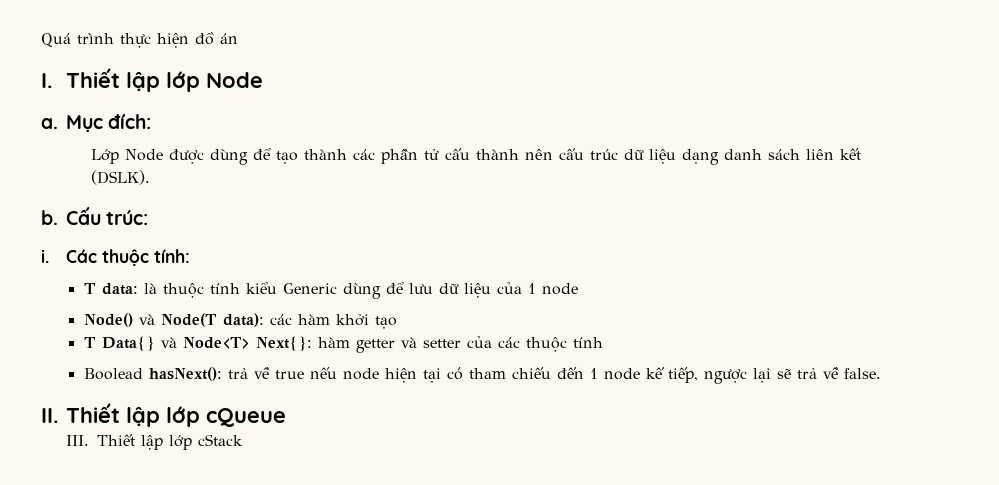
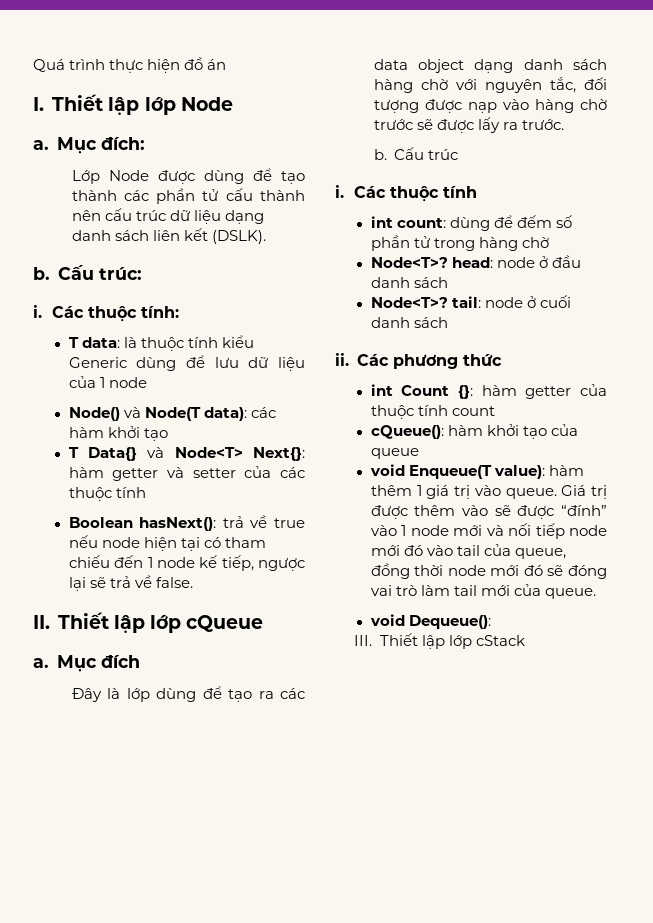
[83,368,143,380] Boolead -> [68,517,133,528] Boolean
(286, 417) none -> [33,655,140,672] [71,686,305,702] [373,59,607,73] [373,77,607,93] [373,99,607,113] [373,117,564,133] [373,147,459,160] [335,185,478,202] [370,215,574,231] [370,235,549,251] [370,255,581,268] [370,277,448,288] [370,295,571,308] [370,317,448,328] [335,353,502,369] [370,384,607,399] [370,405,495,419] [370,424,578,439] [370,448,419,459] [369,464,584,479] [370,485,607,499] [370,505,607,519] [370,523,607,539] [370,544,567,559] [370,563,607,579] [370,584,597,599] [369,614,491,629] // a. Mục đích // Đây là lớp dùng để tạo ra các data object dạng danh sách hàng chờ với nguyên tắc, đối tượng được nạp vào hàng chờ trước sẽ được lấy ra trước. // b. Cấu trúc // i. Các thuộc tính // int count: dùng để đếm số phần tử trong hàng chờ // Node<T>? head: node ở đầu danh sách // Node<T>? tail: node ở cuối danh sách // ii. Các phương thức // int Count {}: hàm getter của thuộc tính count // cQueue(): hàm khởi tạo của queue // void Enqueue(T value): hàm thêm 1 giá trị vào queue. Giá trị được thêm vào sẽ được “đính” vào 1 node mới và nối tiếp node mới đó vào tail của queue, đồng thời node mới đó sẽ đóng vai trò làm tail mới của queue. // void Dequeue():

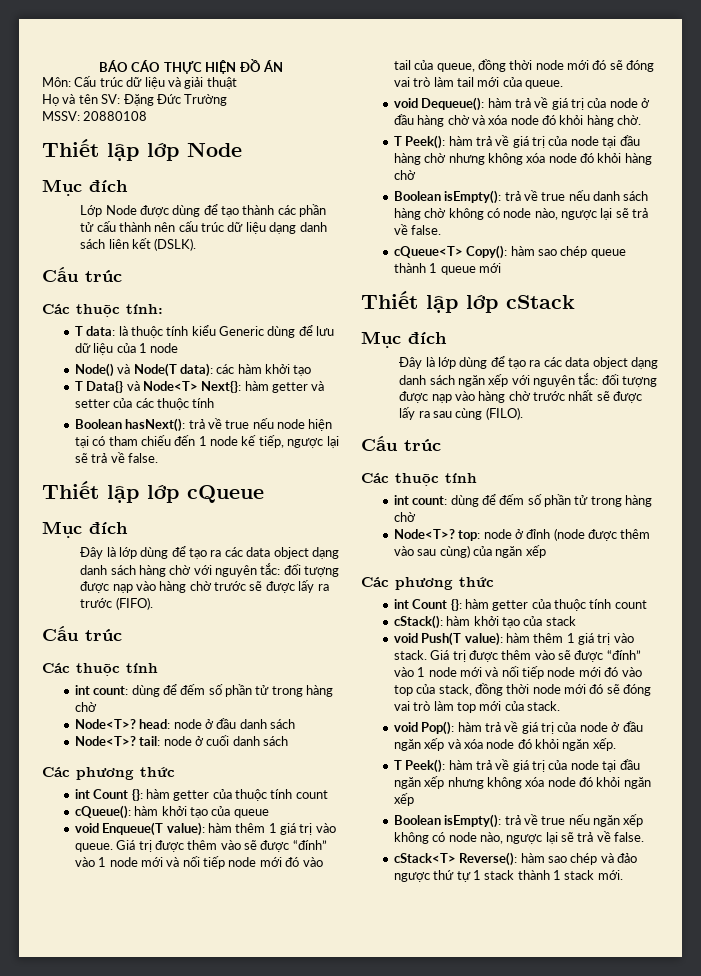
[33,57,227,73] [33,97,44,111] Quá trình thực hiện đồ án // I. -> [99,59,283,74] [42,76,237,89] [42,94,228,106] [42,111,148,121] BÁO CÁO THỰC HIỆN ĐỒ ÁN // Môn: Cấu trúc dữ liệu và giải thuật // Họ và tên SV: Đặng Đức Trường // MSSV: 20880108 //
[33,137,145,154] a. Mục đích: -> [42,179,128,196] Mục đích
[33,265,142,280] [33,305,42,318] b. Cấu trúc: // i. -> [42,267,122,282] Cấu trúc //
[33,615,50,629] II. -> (158, 458) none
[33,658,49,668] a. -> (264, 494) none
[549,77,576,93] tắc, -> [260,563,281,575] tắc:
[521,119,564,130] [373,147,459,160] [335,185,344,198] trước. // b. Cấu trúc // i. -> [80,597,153,610] [42,626,122,641] trước (FIFO). // Cấu trúc //
[335,353,349,366] ii. -> (289, 741) none
[354,633,525,649] // III. Thiết lập lớp cStack -> [487,97,651,110] [393,114,642,127] [393,135,640,149] [393,153,652,165] [393,170,416,180] [393,190,649,204] [393,208,649,220] [393,224,442,235] [393,245,626,259] [393,263,501,275] [361,291,575,313] [361,331,447,348] [399,356,658,369] [399,373,658,387] [399,390,643,403] [399,407,523,420] [361,436,441,451] [361,473,477,486] [393,494,653,507] [393,512,416,522] [393,528,651,541] [393,545,546,558] [361,577,494,590] [393,599,647,611] [393,615,576,629] [393,632,634,646] [393,650,641,662] [393,666,642,679] [393,683,652,696] [393,701,561,713] [393,721,643,735] [393,738,616,751] [393,759,640,773] [393,776,651,789] [393,793,414,806] [393,814,644,828] [393,831,645,844] [393,852,638,866] [393,870,623,882] hàm trả về giá trị của node ở đầu hàng chờ và xóa node đó khỏi hàng chờ. // T Peek(): hàm trả về giá trị của node tại đầu hàng chờ nhưng không xóa node đó khỏi hàng chờ // Boolean isEmpty(): trả về true nếu danh sách hàng chờ không có node nào, ngược lại sẽ trả về false. // cQueue<T> Copy(): hàm sao chép queue thành 1 queue mới // Thiết lập lớp cStack // Mục đích // Đây là lớp dùng để tạo ra các data object dạng danh sách ngăn xếp với nguyên tắc: đối tượng được nạp vào hàng chờ trước nhất sẽ được lấy ra sau cùng (FILO). // Cấu trúc // Các thuộc tính // int count: dùng để đếm số phần tử trong hàng chờ // Node<T>? top: node ở đỉnh (node được thêm vào sau cùng) của ngăn xếp // Các phương thức // int Count {}: hàm getter của thuộc tính count // cStack(): hàm khởi tạo của stack // void Push(T value): hàm thêm 1 giá trị vào stack. Giá trị được thêm vào sẽ được “đính” vào 1 node mới và nối tiếp node mới đó vào top của stack, đồng thời node mới đó sẽ đóng vai trò làm top mới của stack. // void Pop(): hàm trả về giá trị của node ở đầu ngăn xếp và xóa node đó khỏi ngăn xếp. // T Peek(): hàm trả về giá trị của node tại đầu ngăn xếp nhưng không xóa node đó khỏi ngăn xếp // Boolean isEmpty(): trả về true nếu ngăn xếp không có node nào, ngược lại sẽ trả về false. // cStack<T> Reverse(): hàm sao chép và đảo ngược thứ tự 1 stack thành 1 stack mới.

